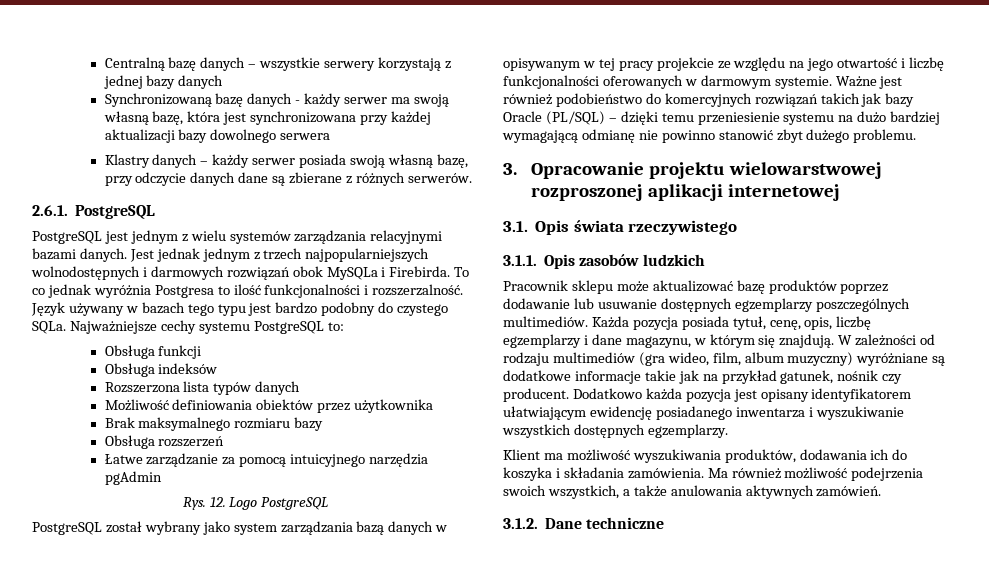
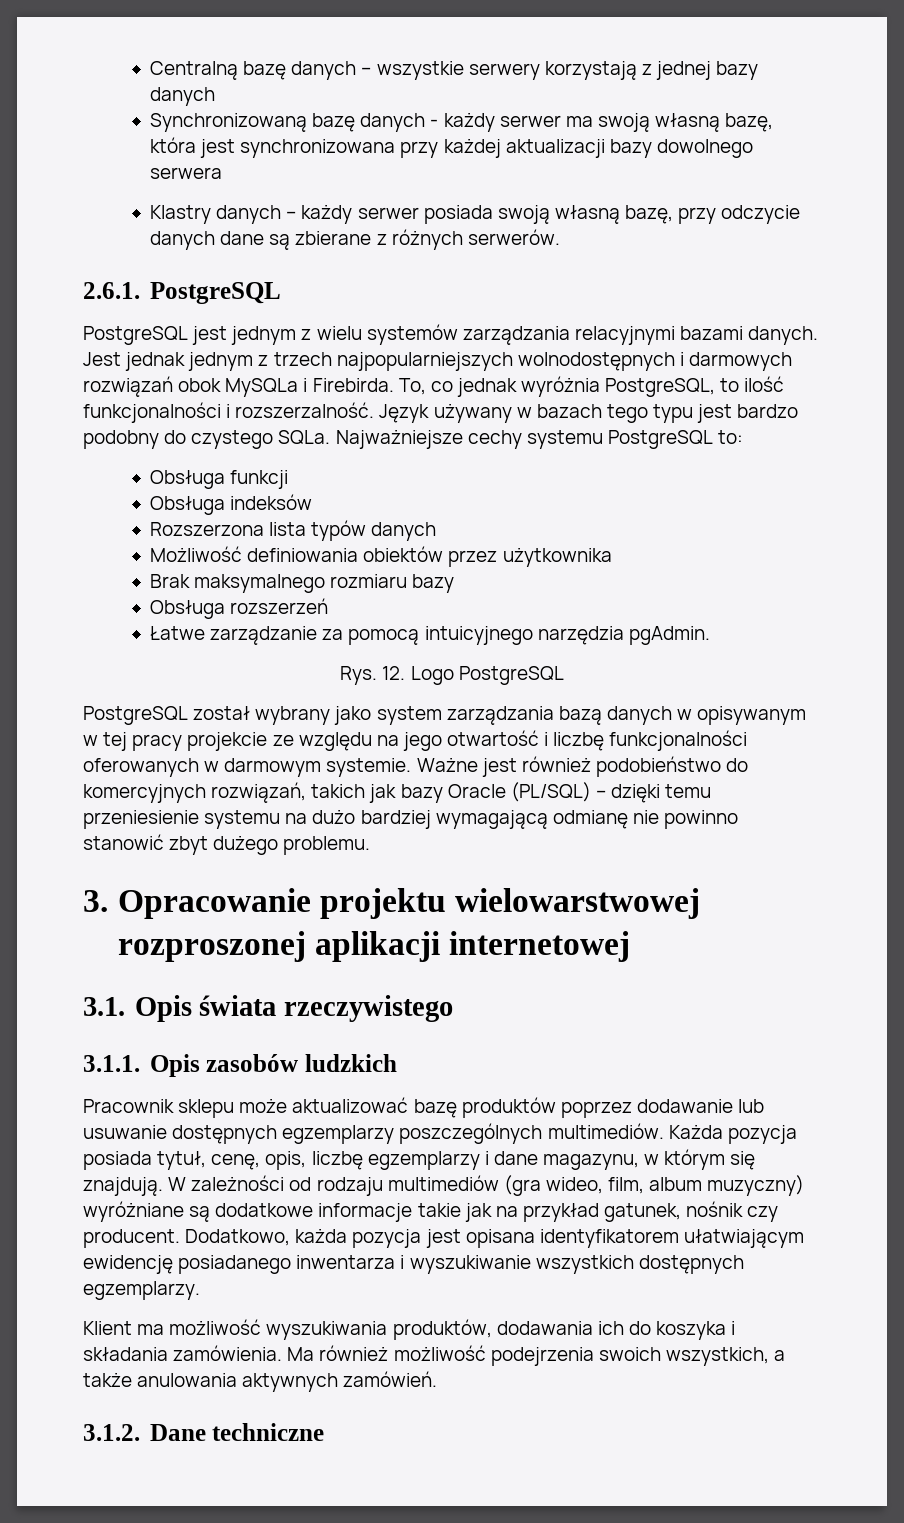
[454,267,470,277] To -> [398,378,426,395] To,
[154,285,214,298] Postgresa -> [605,378,716,397] PostgreSQL,
[104,471,162,485] pgAdmin -> [628,626,710,645] pgAdmin.
[754,94,818,107] rozwiązań -> [211,782,307,803] rozwiązań,
[572,388,642,399] Dodatkowo -> [185,1229,291,1246] Dodatkowo,
[760,389,809,402] opisany -> [465,1229,535,1248] opisana

